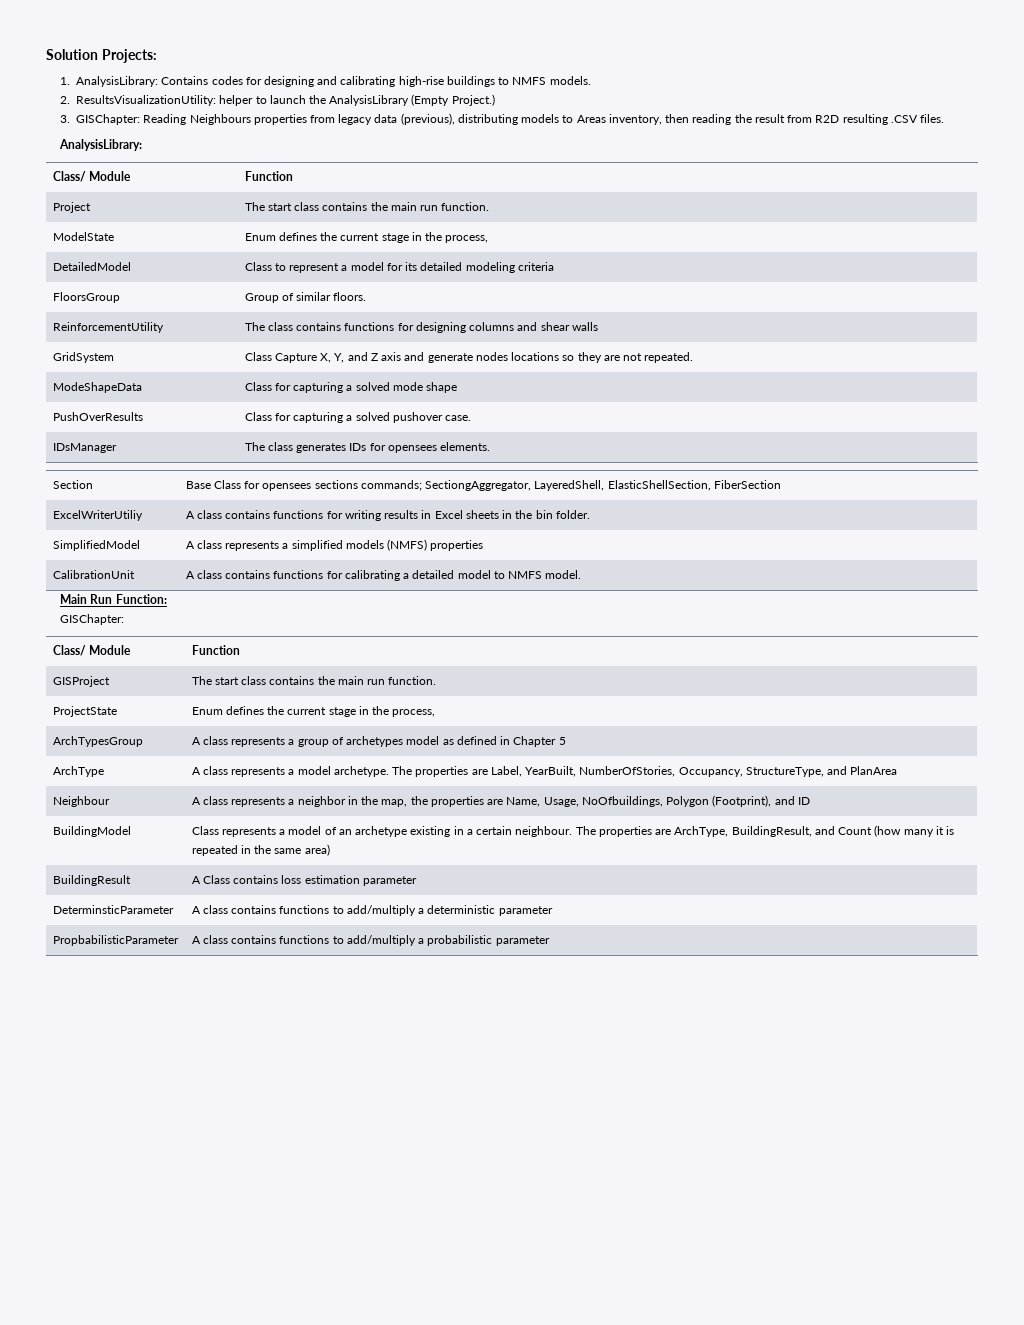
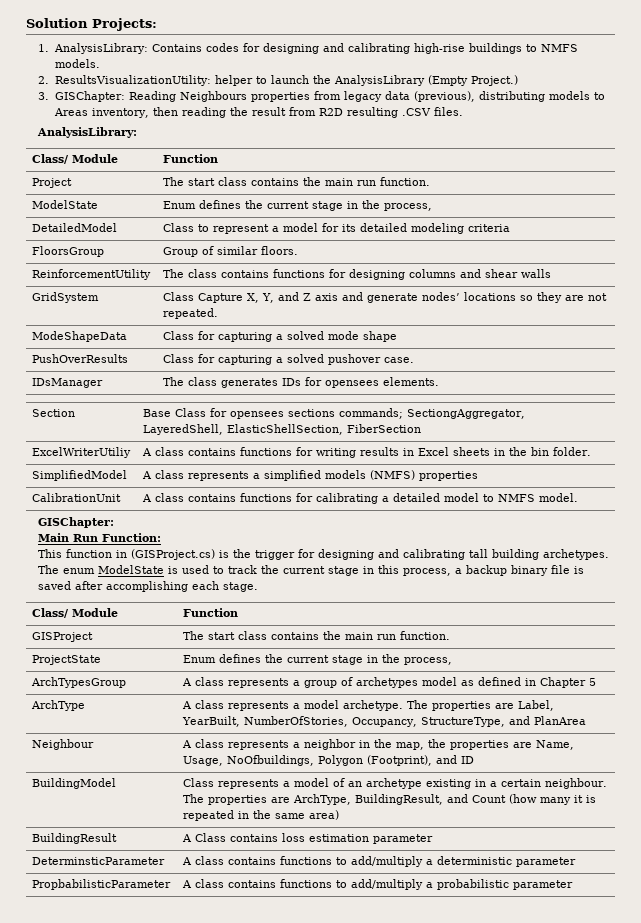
[475,352,508,361] nodes -> [422,292,461,301] nodes’
(582, 574) none -> [38,517,115,528] // GISChapter:
[60,614,125,625] GISChapter: -> [38,549,610,560] [38,565,585,576] [38,581,259,592] This function in (GISProject.cs) is the trigger for designing and calibrating tall building archetypes. The enum ModelState is used to track the current stage in this process, a backup binary file is saved after accomplishing each stage.

